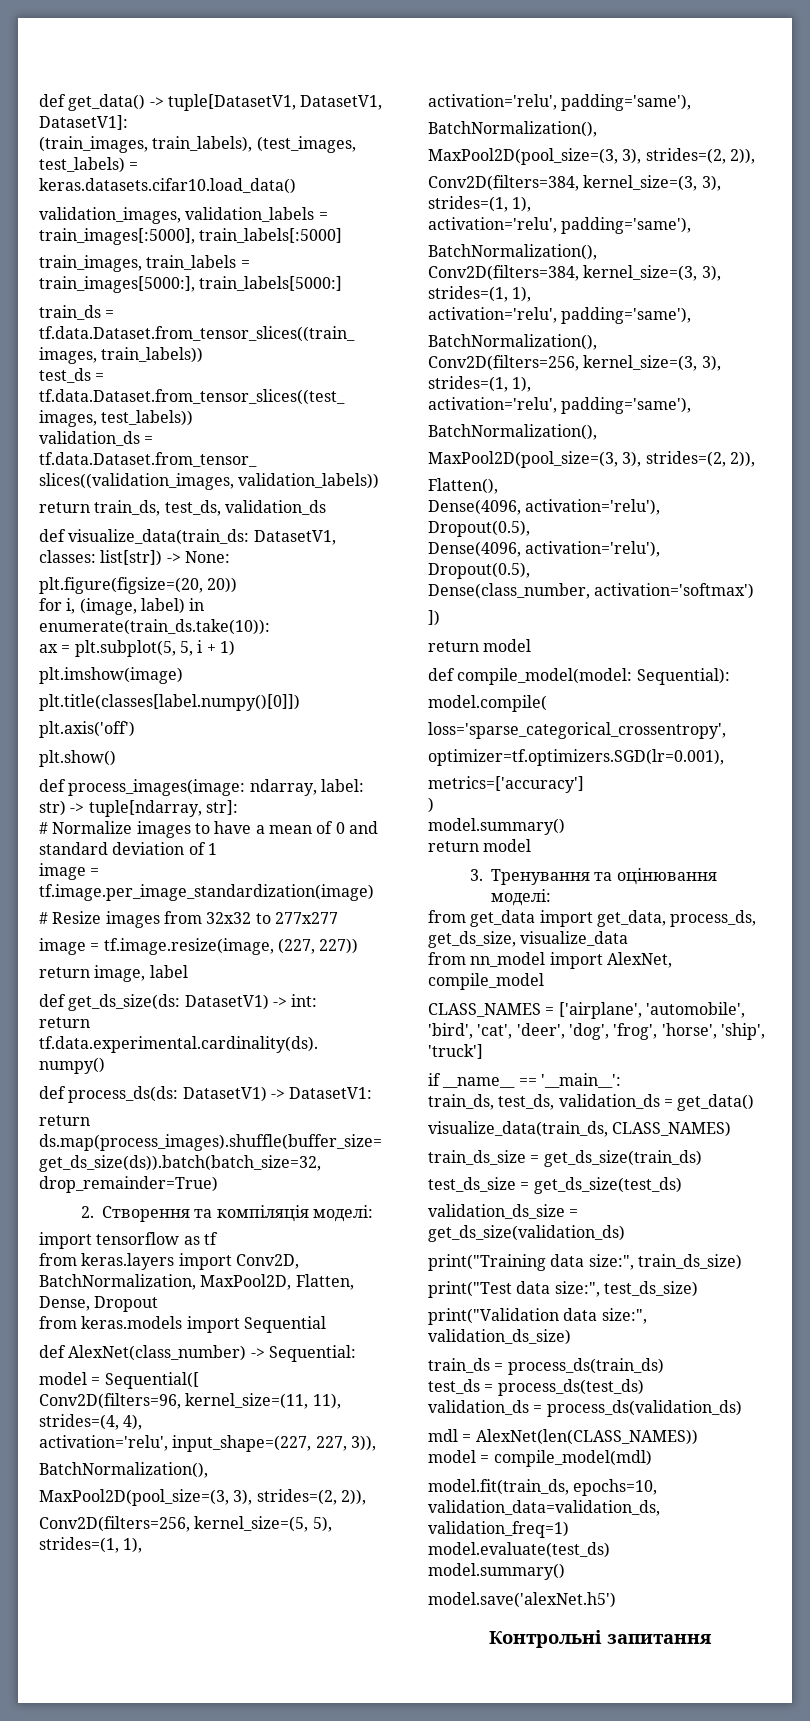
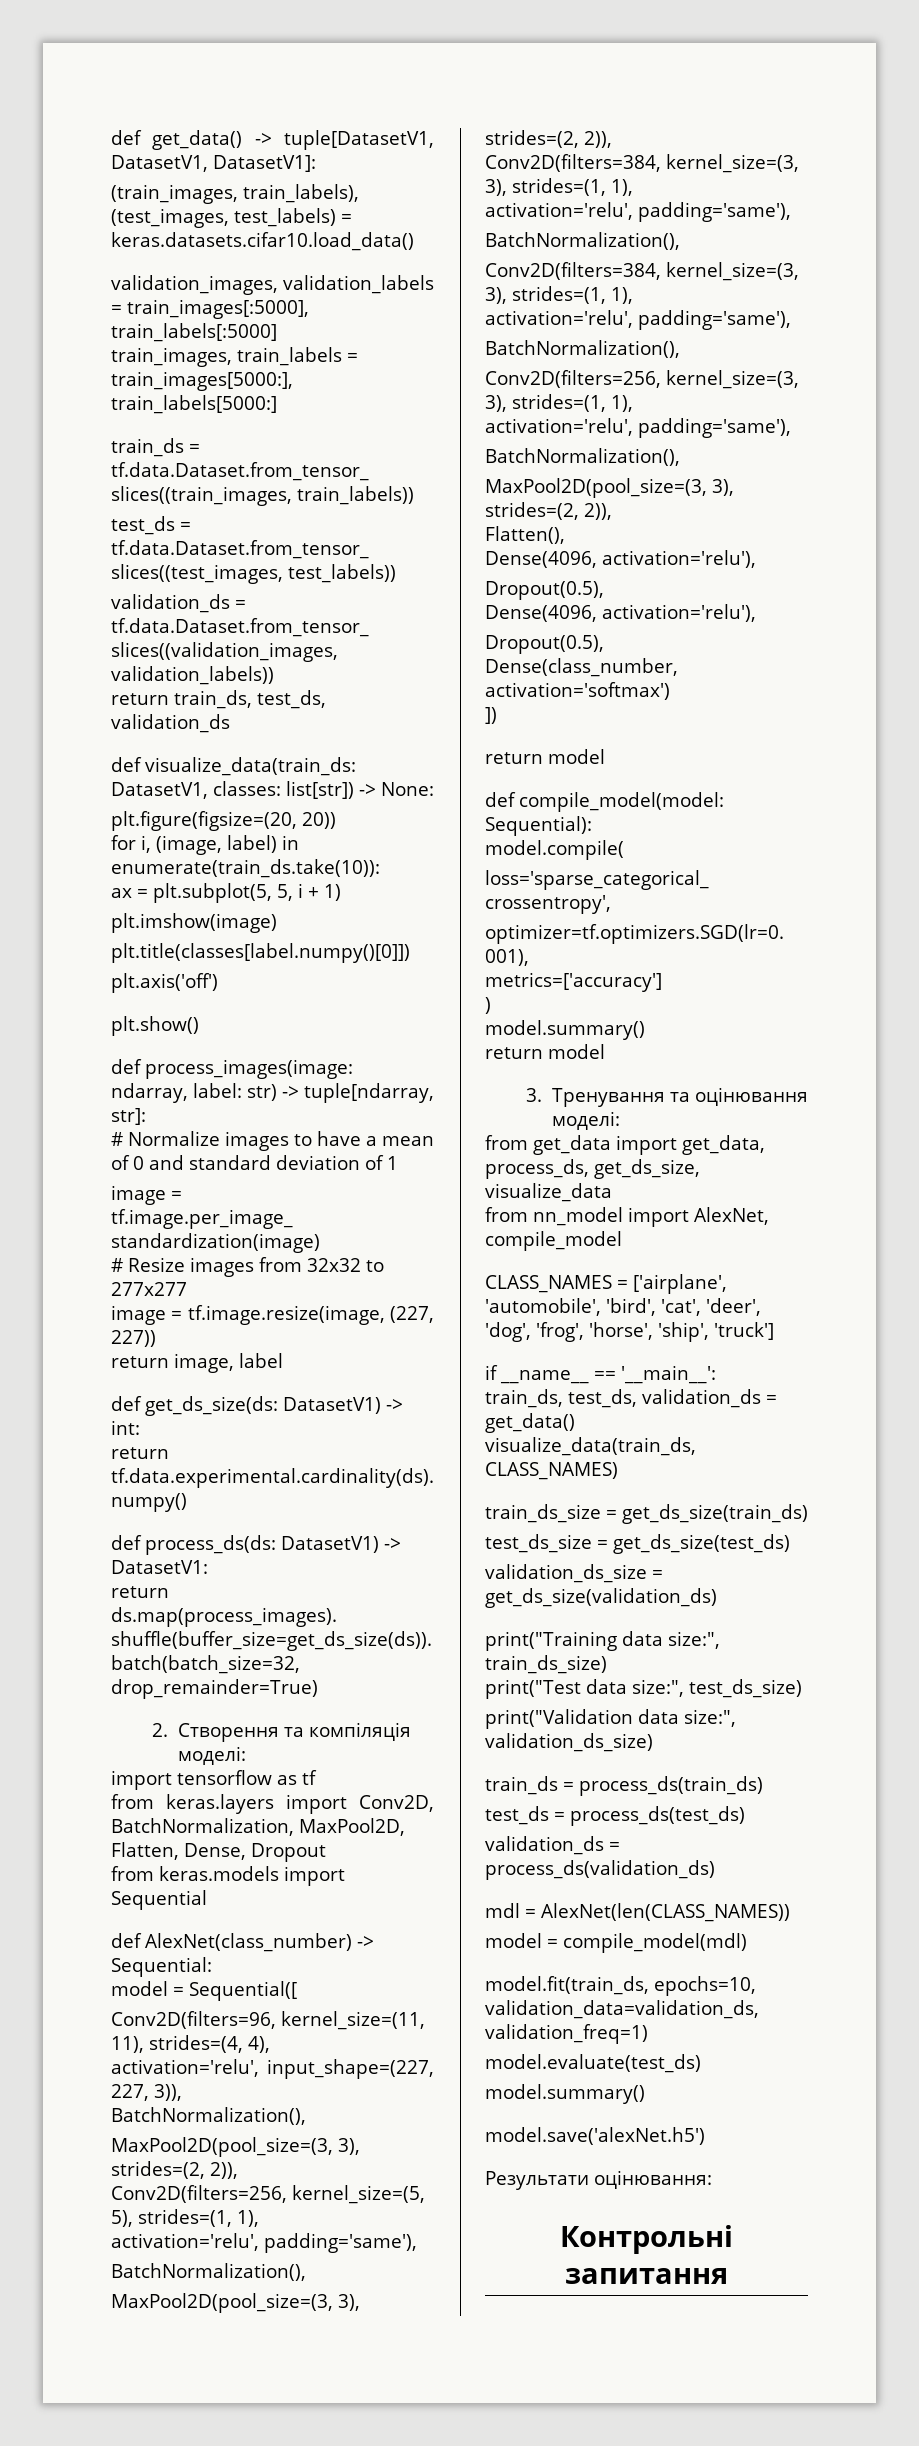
(616, 1600) none -> [485,2170,712,2190] // Результати оцінювання:

